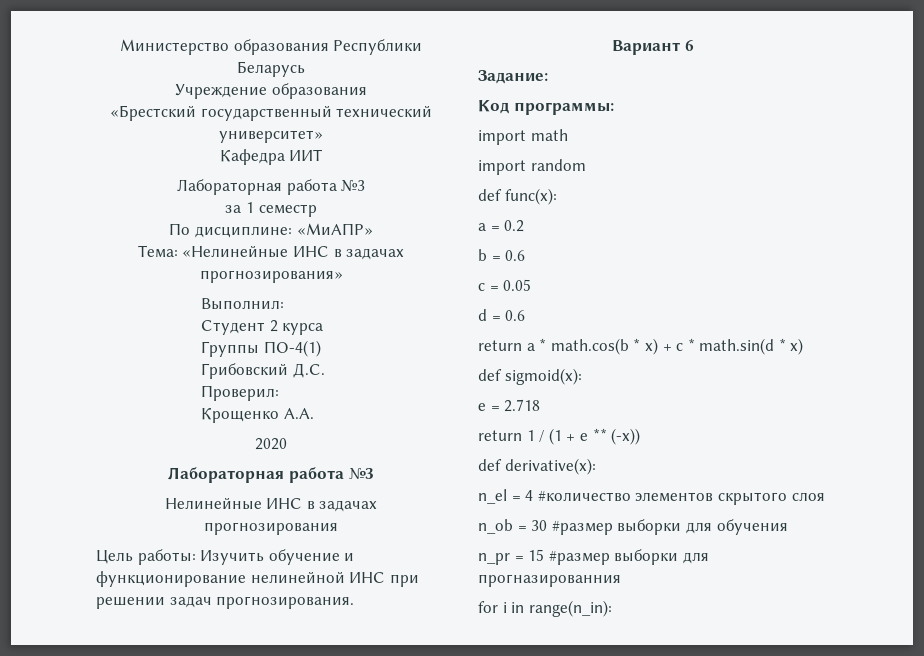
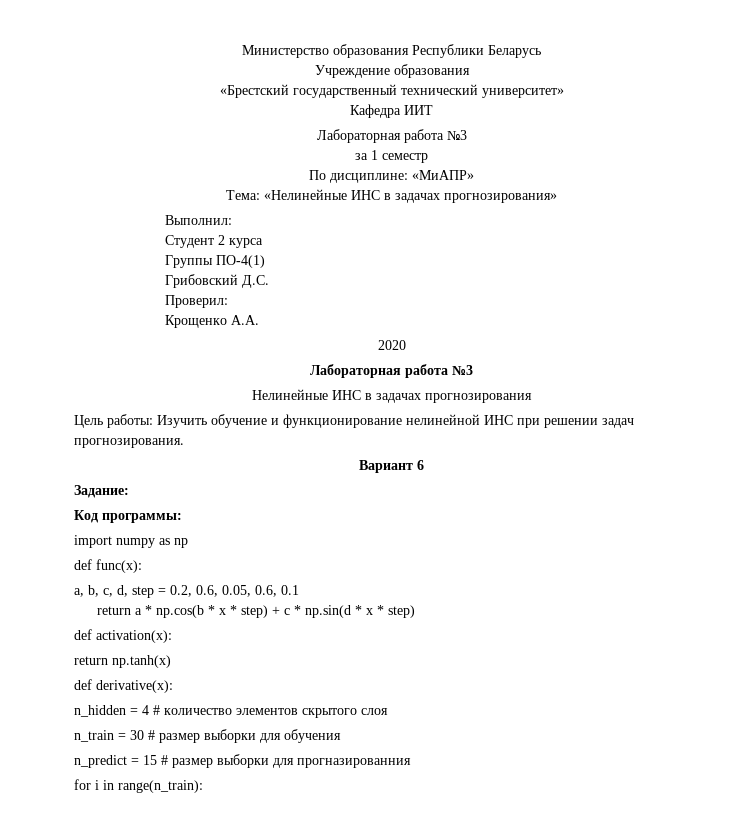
[530,129,568,141] [478,159,586,175] math // import random -> [116,538,188,548] numpy as np
[478,220,525,232] [478,249,526,261] [478,279,532,291] [478,309,526,321] [478,338,804,355] [478,368,582,385] [478,399,541,412] [478,428,641,445] a = 0.2 // b = 0.6 // c = 0.05 // d = 0.6 // return a * math.cos(b * x) + c * math.sin(d * x) // def sigmoid(x): // e = 2.718 // return 1 / (1 + e ** (-x)) -> [74,585,299,598] [97,605,416,618] [74,629,172,643] [74,655,171,668] a, b, c, d, step = 0.2, 0.6, 0.05, 0.6, 0.1 // return a * np.cos(b * x * step) + c * np.sin(d * x * step) // def activation(x): // return np.tanh(x)
[478,489,507,504] n_el -> [74,705,126,717] n_hidden
[537,490,631,502] #количество -> [153,705,232,715] # количество
[478,519,513,534] n_ob -> [74,730,114,742] n_train
[551,520,613,535] #размер -> [148,730,200,743] # размер
[478,553,510,565] n_pr -> [74,755,127,768] n_predict
[548,550,610,565] #размер -> [161,755,213,768] # размер
[528,600,612,617] range(n_in): -> [118,780,203,793] range(n_train):

